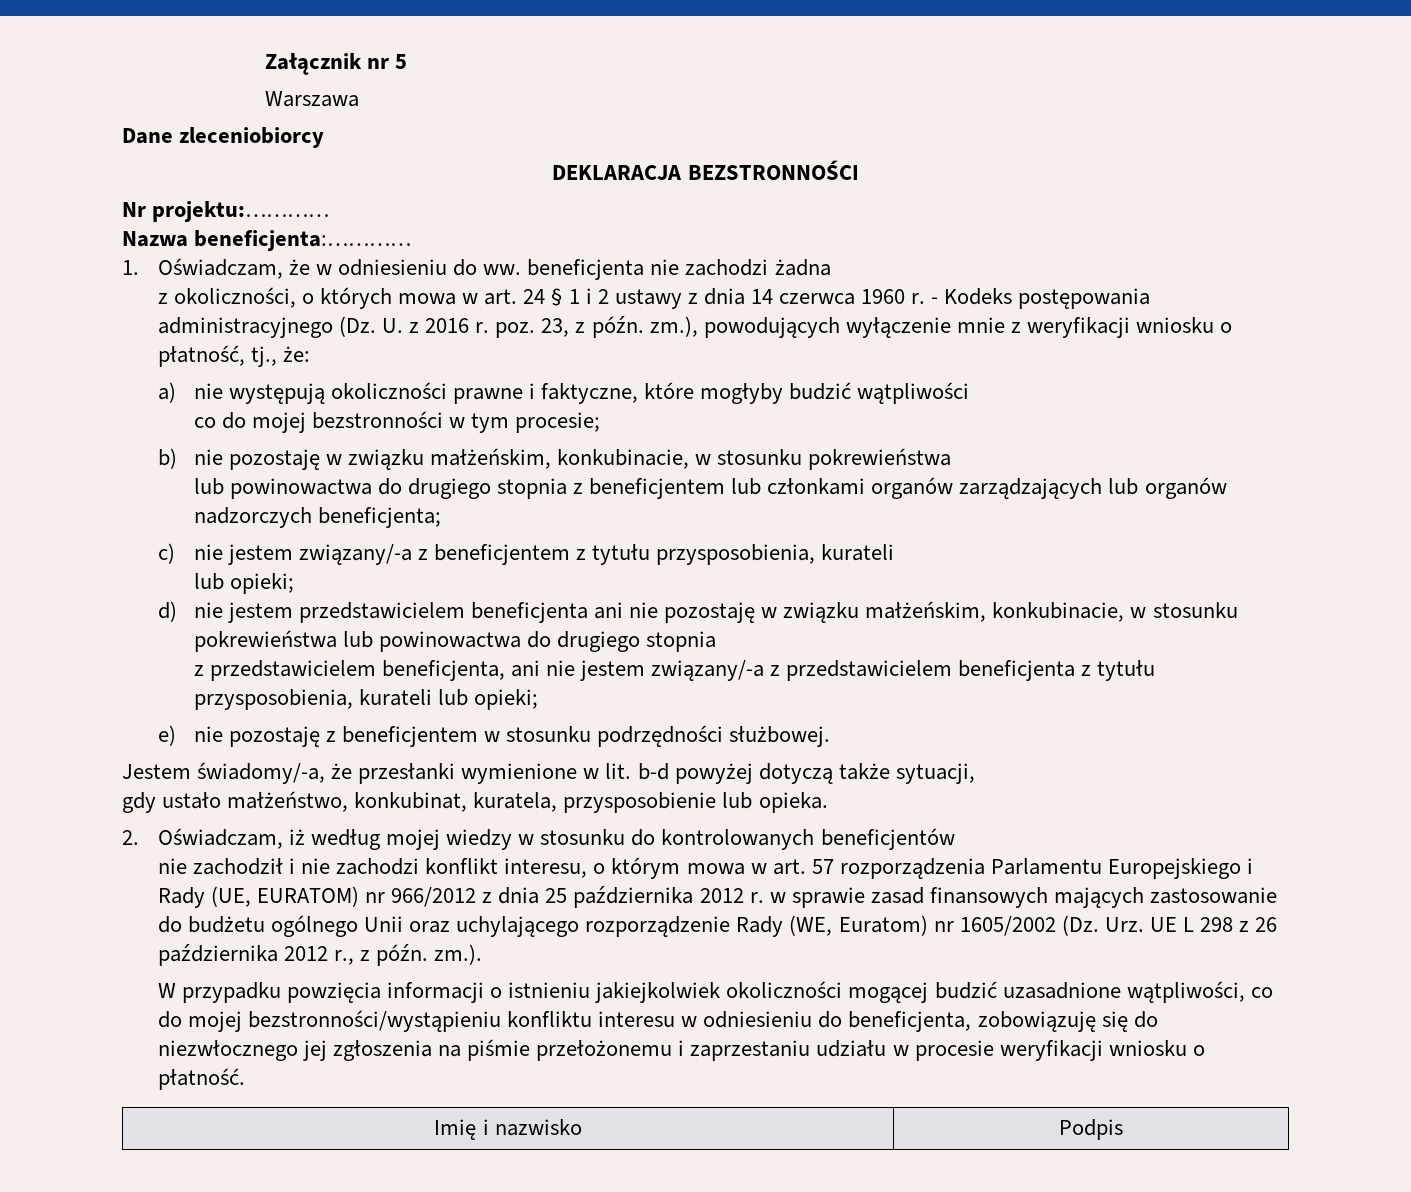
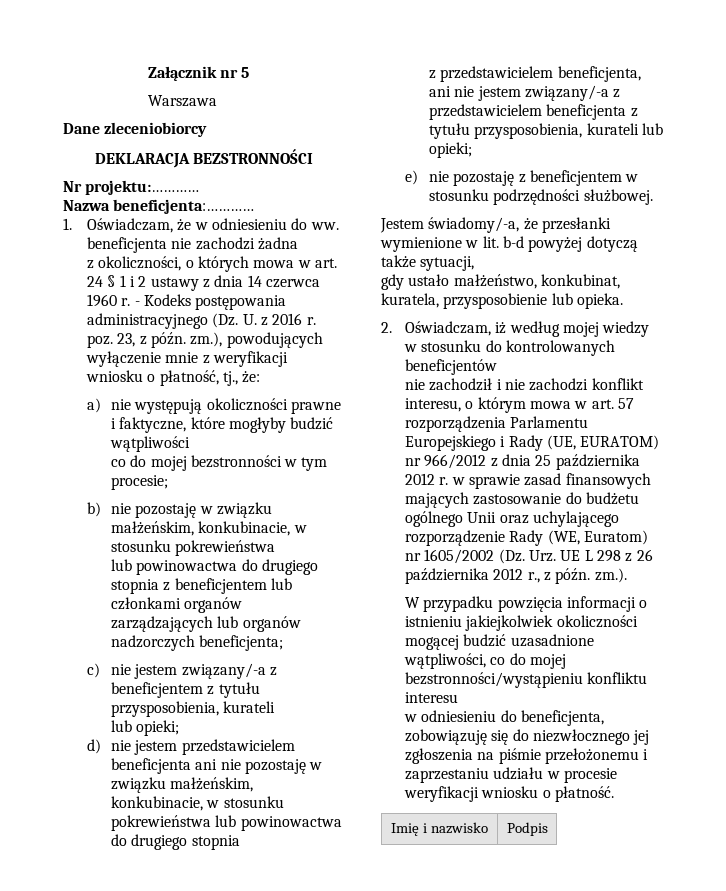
(676, 1019) none -> (458, 697) //

